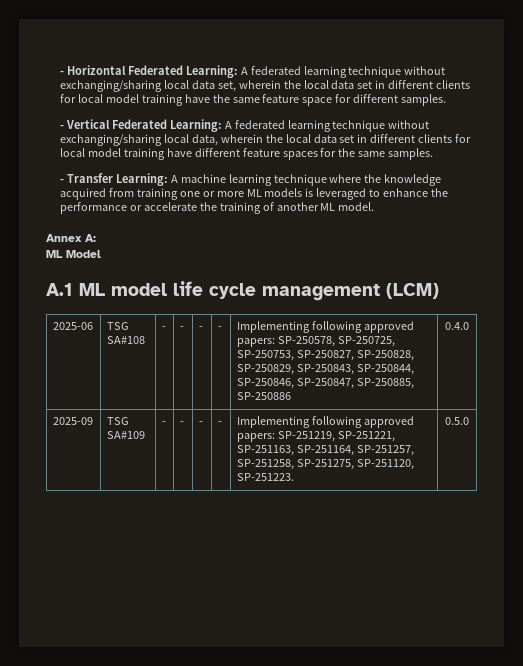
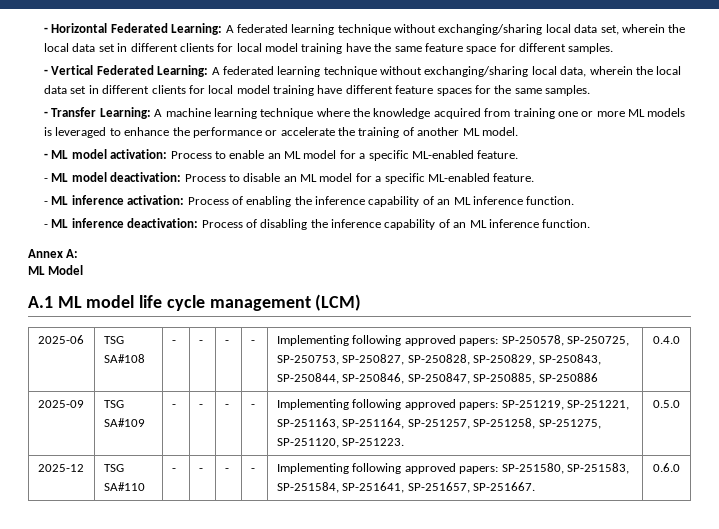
(375, 206) none -> [44,149,519,161] [44,172,535,184] [44,195,575,207] [44,218,591,230] // - ML model activation: Process to enable an ML model for a specific ML-enabled feature. // - ML model deactivation: Process to disable an ML model for a specific ML-enabled feature. // - ML inference activation: Process of enabling the inference capability of an ML inference function. // - ML inference deactivation: Process of disabling the inference capability of an ML inference function.
(469, 421) none -> [37,464,84,472] [103,464,124,472] [103,482,145,491] [171,468,176,472] [198,468,203,472] [224,468,229,472] [250,468,255,472] [276,463,629,474] [276,482,536,493] [653,463,680,472] // 2025-12 | TSG SA#110 | - | - | - | - | Implementing following approved papers: SP-251580, SP-251583, SP-251584, SP-251641, SP-251657, SP-251667. | 0.6.0

